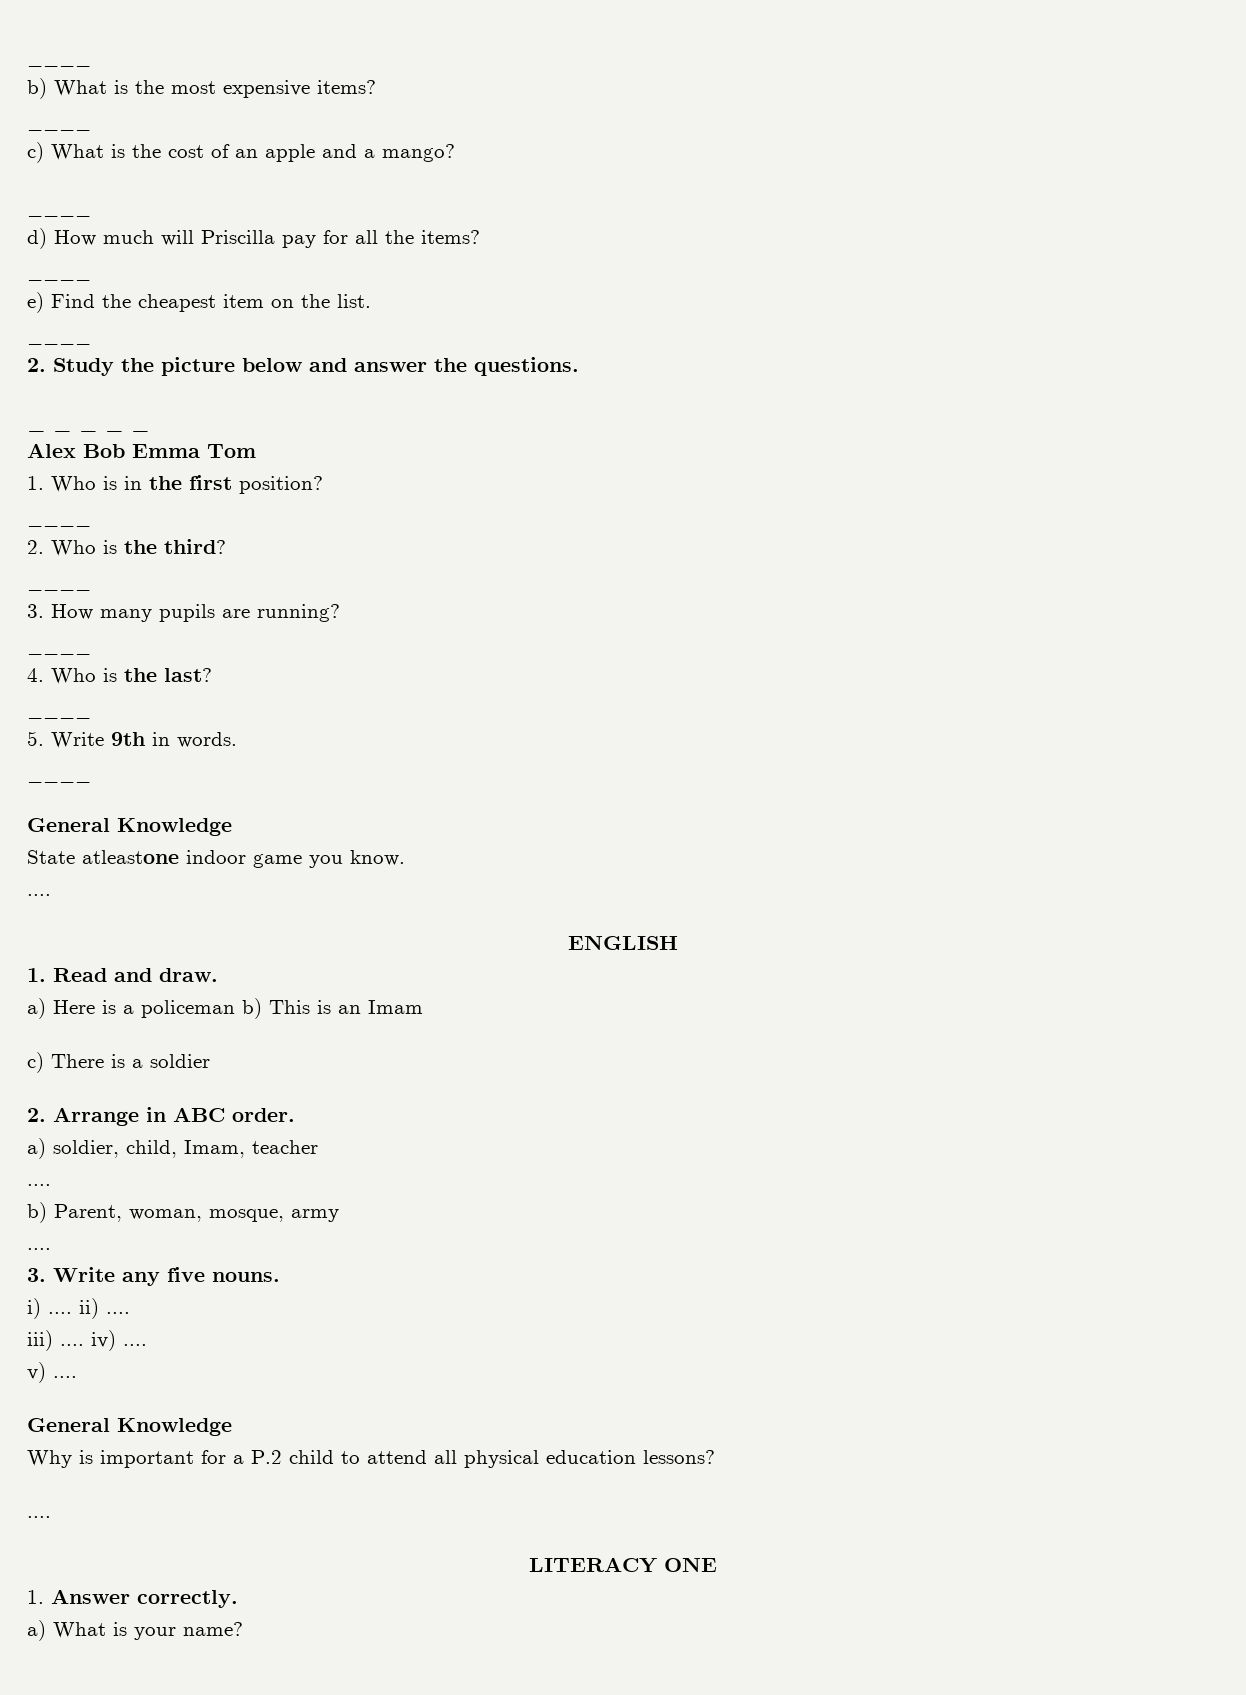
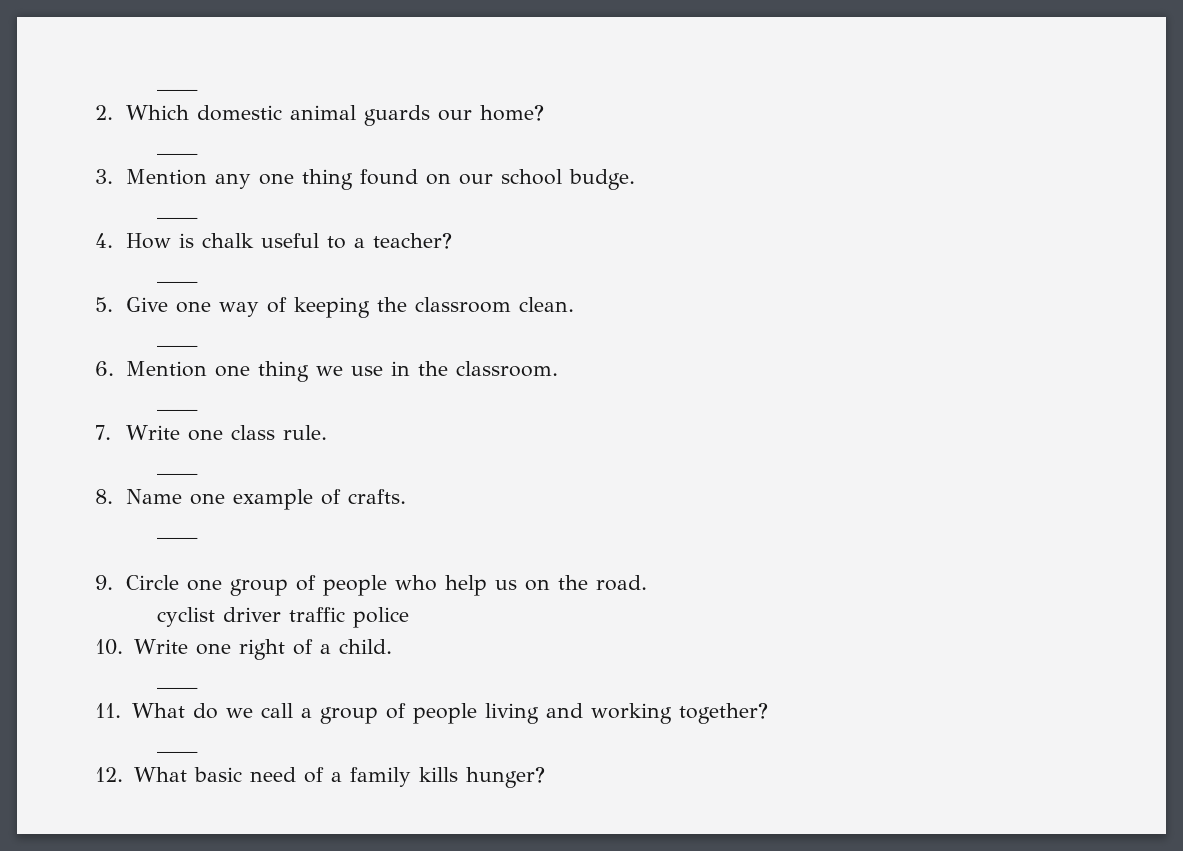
[27,62,91,67] [27,78,376,99] [27,126,91,131] [27,142,455,163] [27,212,91,217] [27,228,480,249] [27,276,91,281] [27,292,371,313] [27,340,91,345] [27,357,579,376] [27,426,150,432] [27,443,256,458] [27,475,323,494] [27,522,91,527] [27,539,226,556] [27,586,91,591] [27,604,340,622] [27,650,91,655] [27,668,212,684] [27,714,91,719] [27,731,237,748] [27,778,91,783] [27,818,232,836] [27,850,405,868] [27,894,51,896] [568,935,678,950] [27,968,218,982] [27,998,423,1019] [27,1052,210,1073] [27,1107,295,1126] [27,1138,318,1159] [27,1184,51,1186] [27,1202,339,1223] [27,1248,51,1250] [27,1267,280,1286] [27,1298,130,1319] [27,1330,147,1351] [27,1362,77,1383] [27,1418,232,1436] [27,1450,715,1468] [27,1516,51,1518] [529,1557,717,1573] [27,1589,238,1608] [27,1620,243,1641] ____ // b) What is the most expensive items? // ____ // c) What is the cost of an apple and a mango? // ____ // d) How much will Priscilla pay for all the items? // ____ // e) Find the cheapest item on the list. // ____ // 2. Study the picture below and answer the questions. // _ _ _ _ _ // Alex Bob Emma Tom // 1. Who is in the first position? // ____ // 2. Who is the third? // ____ // 3. How many pupils are running? // ____ // 4. Who is the last? // ____ // 5. Write 9th in words. // ____ // General Knowledge // State atleastone indoor game you know. // .... // ENGLISH // 1. Read and draw. // a) Here is a policeman b) This is an Imam // c) There is a soldier // 2. Arrange in ABC order. // a) soldier, child, Imam, teacher // .... // b) Parent, woman, mosque, army // .... // 3. Write any five nouns. // i) .... ii) .... // iii) .... iv) .... // v) .... // General Knowledge // Why is important for a P.2 child to attend all physical education lessons? // .... // LITERACY ONE // 1. Answer correctly. // a) What is your name? -> [156,88,198,91] [95,104,544,126] [156,152,198,155] [95,169,635,190] [156,216,198,219] [95,232,452,249] [156,280,198,283] [95,297,574,318] [156,344,198,347] [95,361,558,382] [156,408,198,411] [95,425,327,441] [156,472,198,475] [95,489,406,510] [156,536,198,539] [95,575,647,596] [156,607,409,628] [95,639,392,660] [156,686,198,689] [95,702,768,724] [156,750,198,753] [95,766,545,788] ____ // 2. Which domestic animal guards our home? // ____ // 3. Mention any one thing found on our school budge. // ____ // 4. How is chalk useful to a teacher? // ____ // 5. Give one way of keeping the classroom clean. // ____ // 6. Mention one thing we use in the classroom. // ____ // 7. Write one class rule. // ____ // 8. Name one example of crafts. // ____ // 9. Circle one group of people who help us on the road. // cyclist driver traffic police // 10. Write one right of a child. // ____ // 11. What do we call a group of people living and working together? // ____ // 12. What basic need of a family kills hunger?

